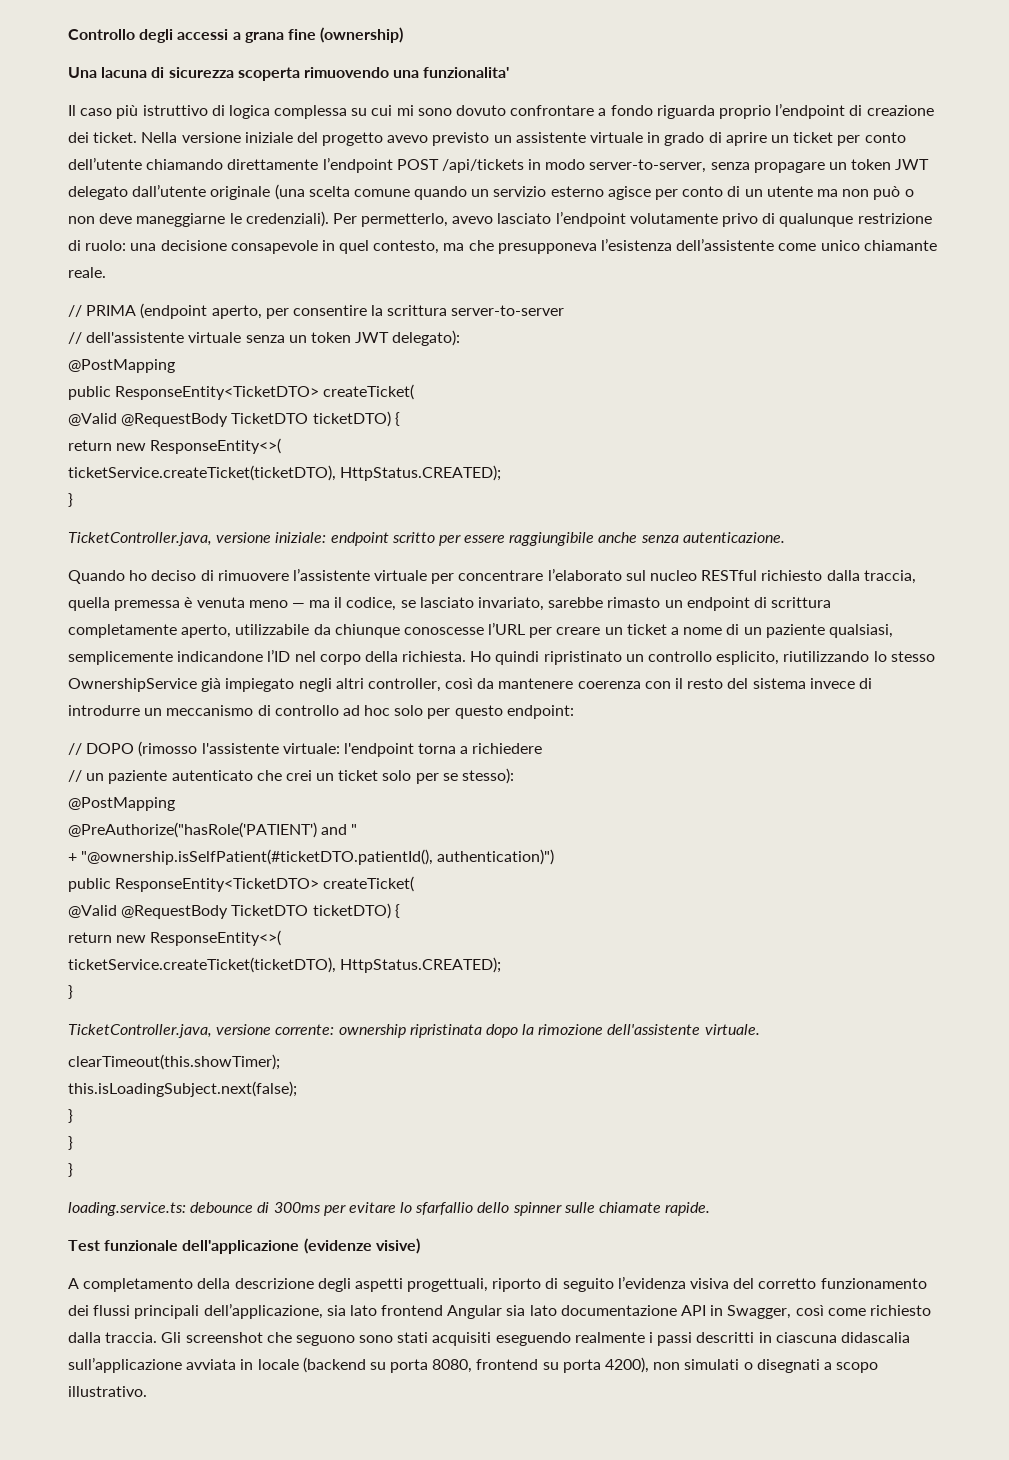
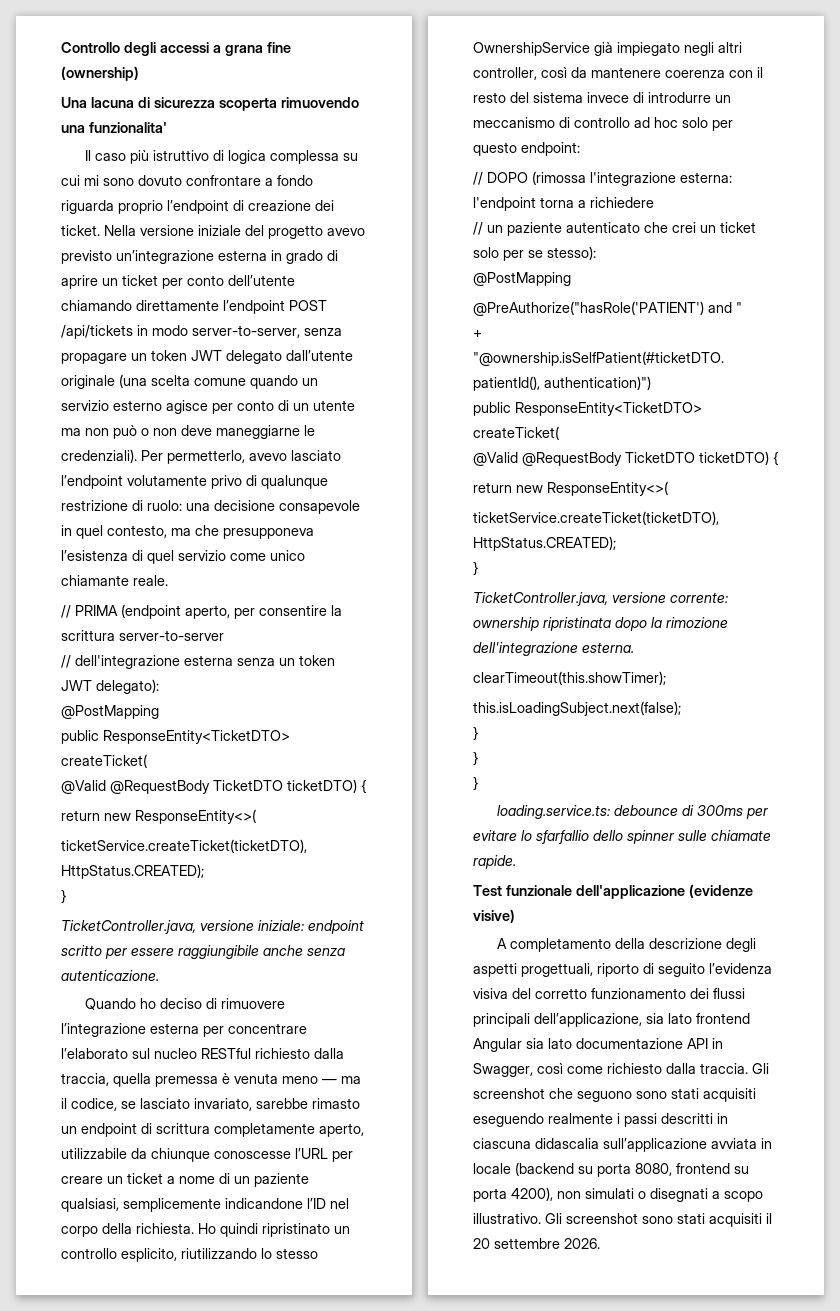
[493,132,644,143] un assistente virtuale -> [116,250,267,264] un’integrazione esterna
[676,238,775,251] dell’assistente -> [132,550,226,564] di quel servizio
[86,332,242,343] dell'assistente virtuale -> [75,655,233,669] dell'integrazione esterna
[292,568,428,581] l’assistente virtuale -> [61,1023,199,1037] l’integrazione esterna
[138,741,340,757] (rimosso l'assistente virtuale: -> [532,171,732,186] (rimossa l'integrazione esterna:
[607,1024,760,1035] dell'assistente virtuale. -> [473,642,634,656] dell'integrazione esterna.
(147, 1391) none -> [545,1213,772,1227] [473,1238,600,1249] Gli screenshot sono stati acquisiti il 20 settembre 2026.

